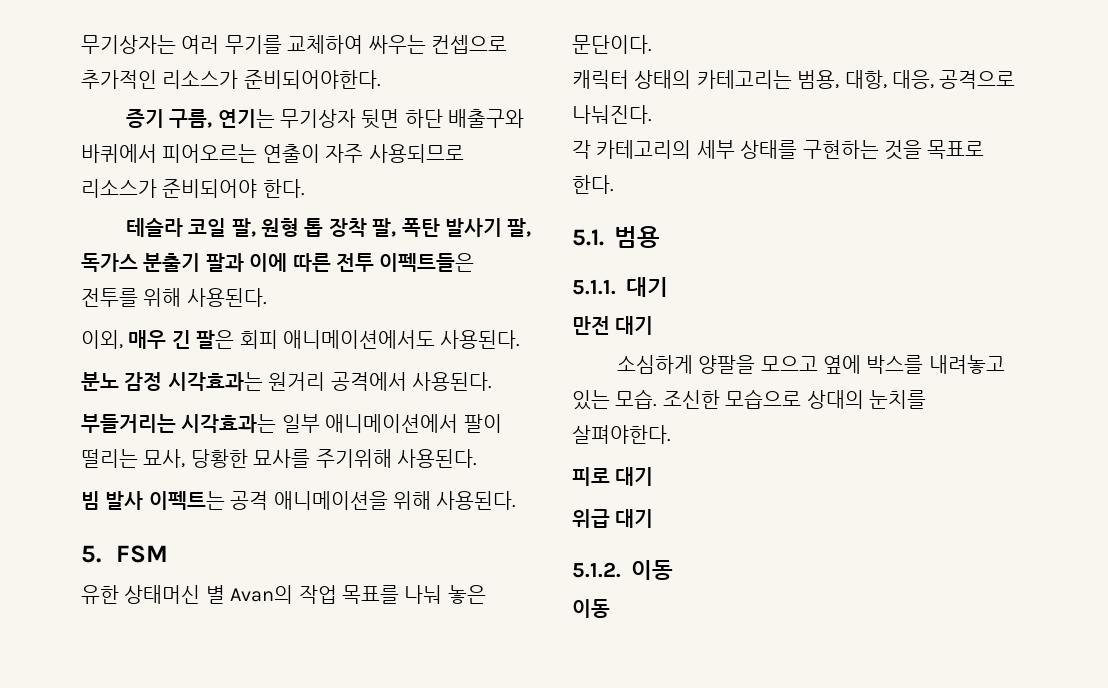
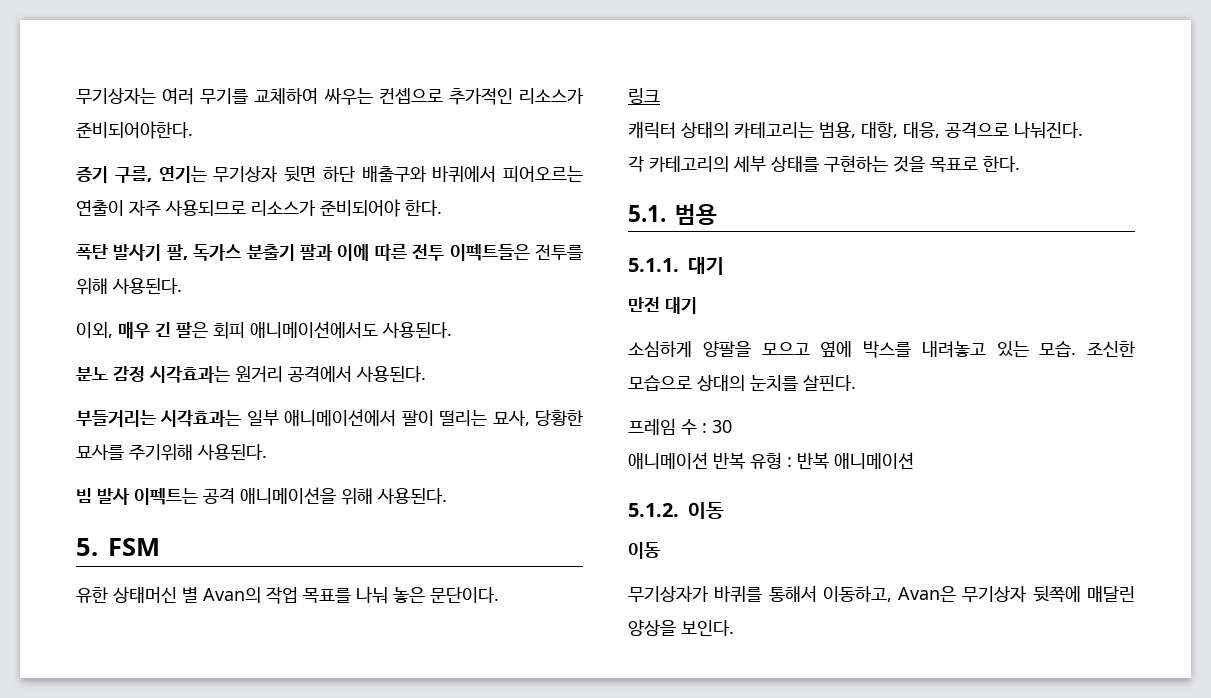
[125,218,397,237] 테슬라 코일 팔, 원형 톱 장착 팔, -> (442, 208) none
(652, 44) none -> [628,88,660,104] // 링크
[572,425,671,444] [572,467,654,486] [572,509,654,528] [572,560,673,580] [572,599,610,618] 살펴야한다. // 피로 대기 // 위급 대기 // 5.1.2. 이동 // 이동 -> [803,375,856,391] [628,419,732,435] [628,452,914,469] [628,502,724,519] [628,542,660,559] [628,585,1135,603] [628,619,734,636] 살핀다. // 프레임 수 : 30 // 애니메이션 반복 유형 : 반복 애니메이션 // 5.1.2. 이동 // 이동 // 무기상자가 바퀴를 통해서 이동하고, Avan은 무기상자 뒷쪽에 매달린 양상을 보인다.

